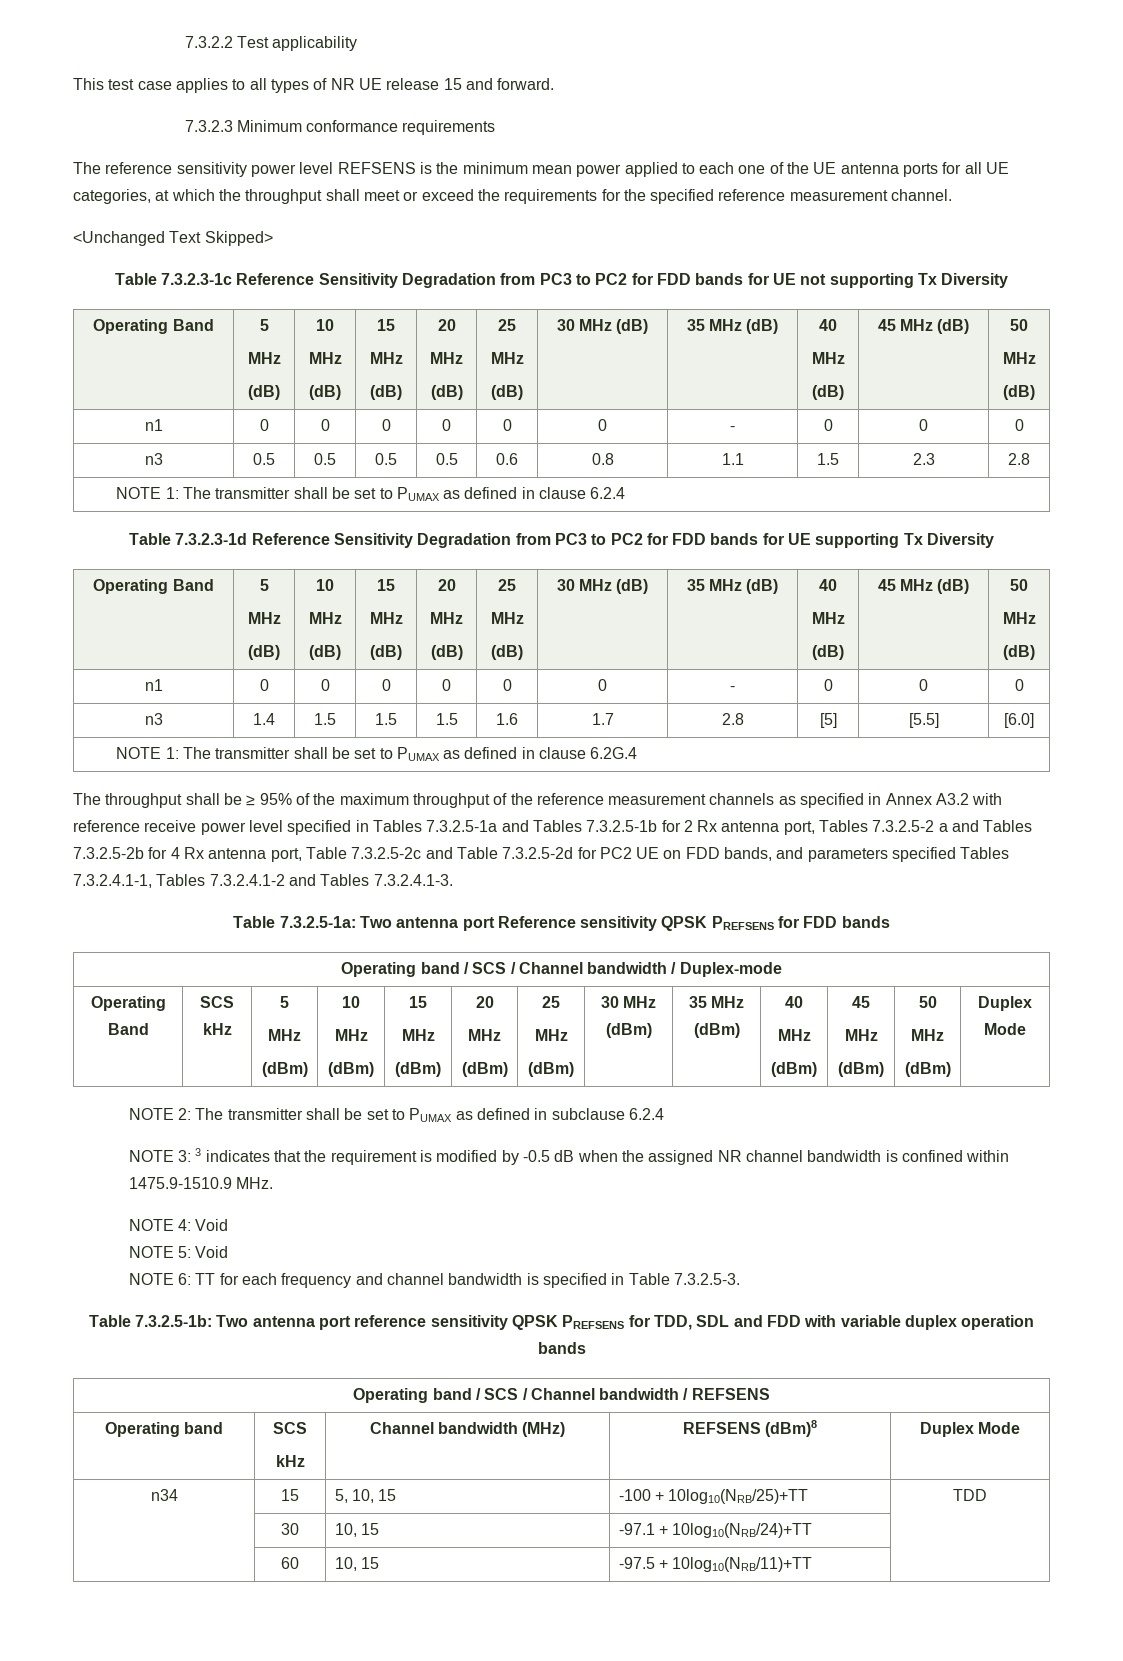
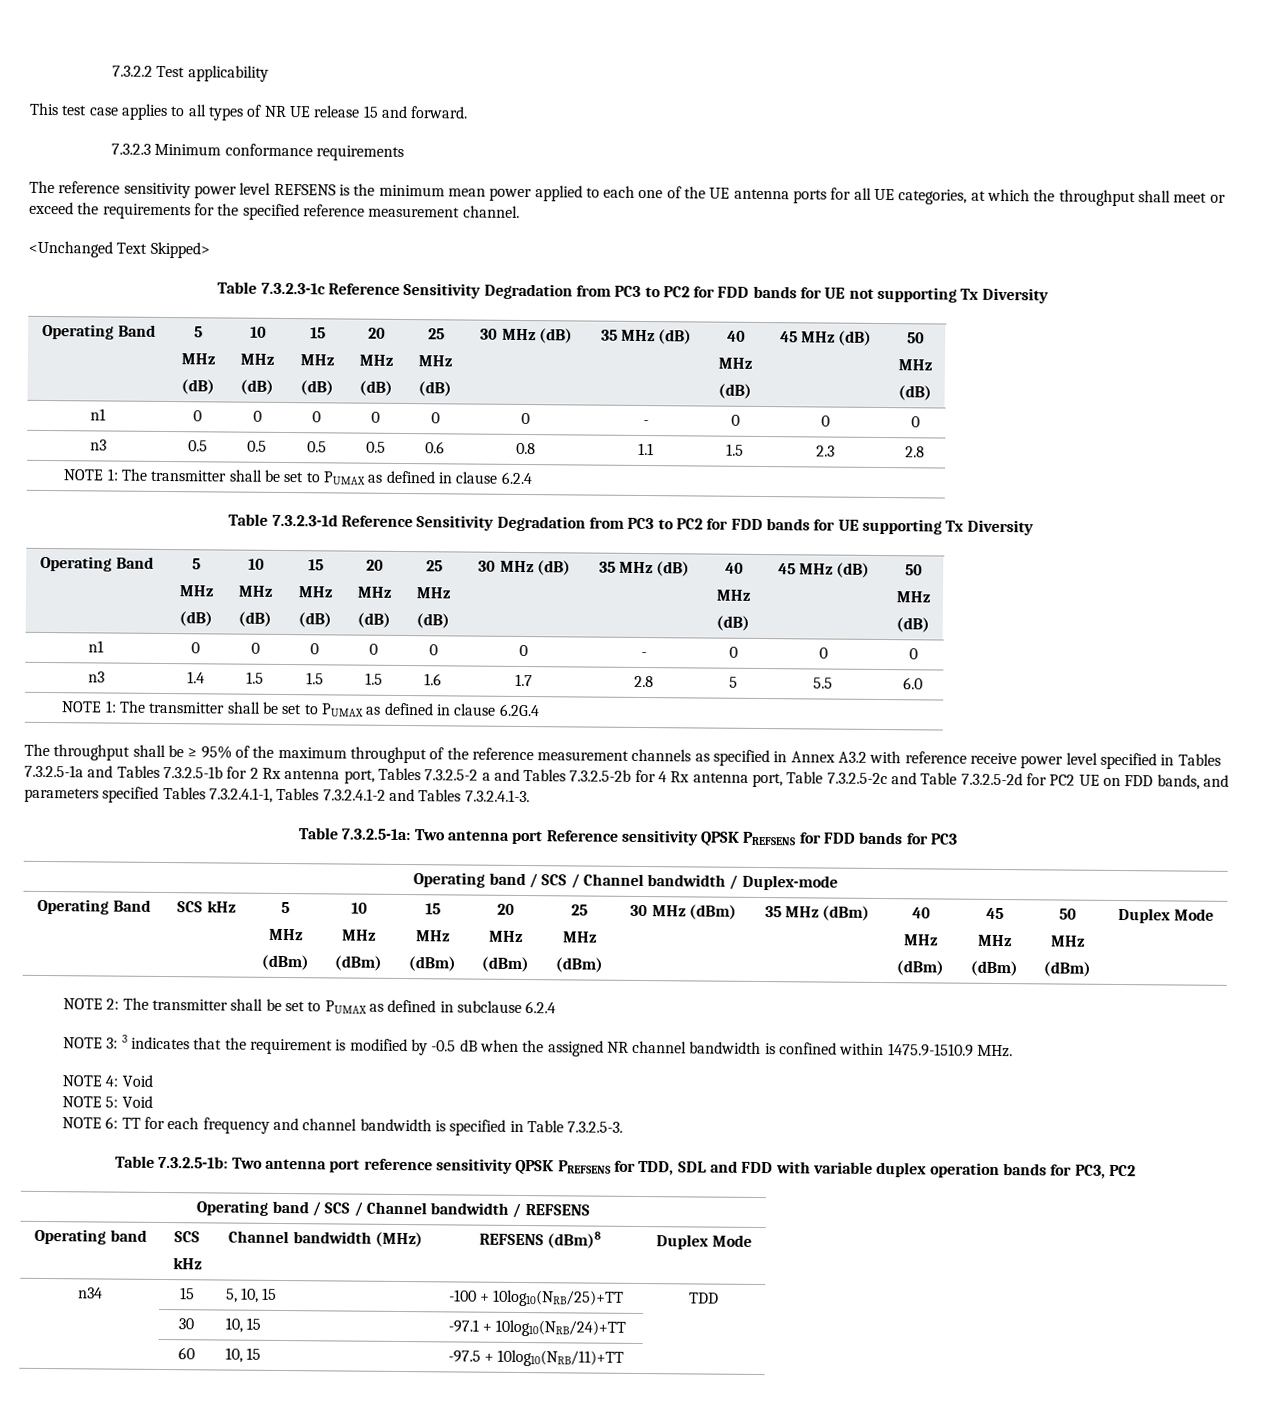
[819,713,837,728] [908,713,939,728] [1004,713,1034,728] [5] | [5.5] | [6.0] -> [728,676,738,688] [813,677,834,689] [903,677,923,690] 5 | 5.5 | 6.0
(890, 922) none -> [905,833,958,845] for PC3
(586, 1348) none -> [1050,1164,1136,1179] for PC3, PC2

